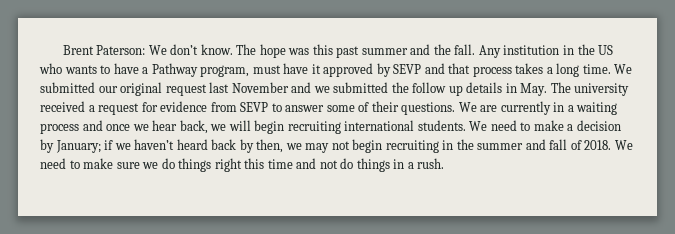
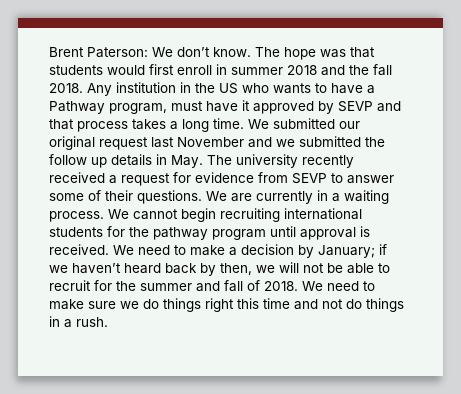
[312,44,476,58] this past summer and the fall. -> [350,47,375,58] [49,64,392,76] [49,83,83,93] that students would first enroll in summer 2018 and the fall 2018.
(630, 89) none -> [302,155,354,168] recently
[40,120,466,134] process and once we hear back, we will begin recruiting international students. -> [49,208,362,222] [49,226,370,240] [49,244,109,255] process. We cannot begin recruiting international students for the pathway program until approval is received.
[305,139,454,153] may not begin recruiting in -> [279,262,390,274] [49,280,112,291] will not be able to recruit for

